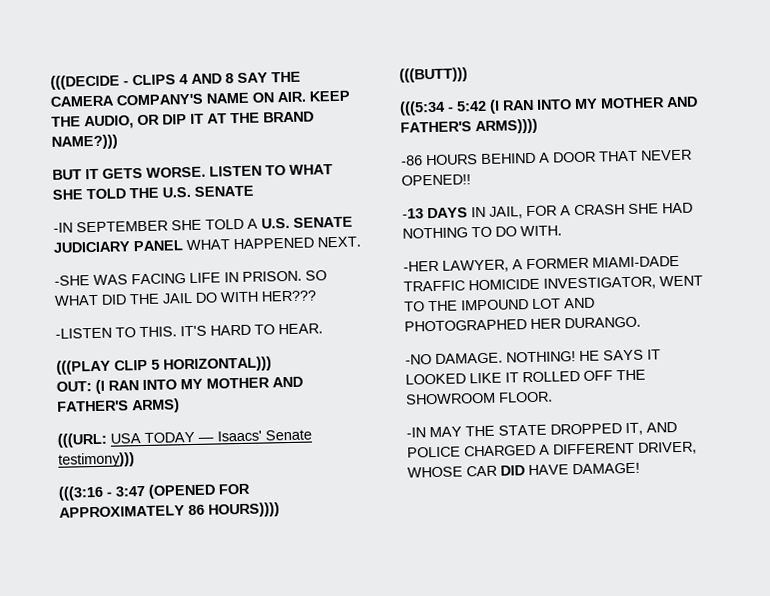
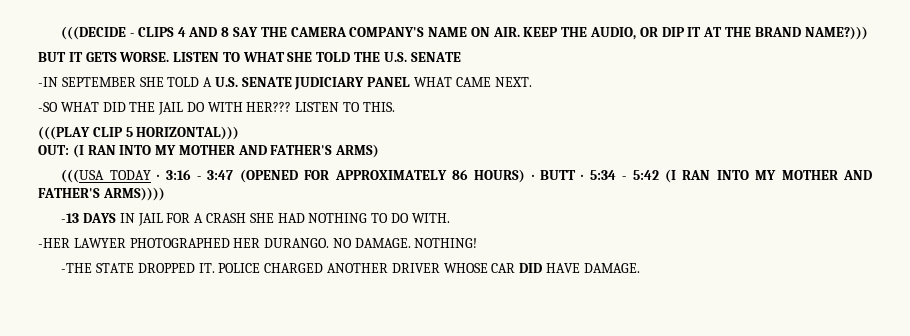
[233,237,314,250] HAPPENED -> [455,77,491,87] CAME
[54,270,327,286] -SHE WAS FACING LIFE IN PRISON. SO -> [38,102,58,112] -SO
[55,327,112,339] // -LISTEN -> [295,102,340,112] LISTEN
[180,323,323,337] IT'S HARD TO HEAR. -> (395, 107) none
[57,429,312,448] [58,452,135,468] [58,485,104,501] (((URL: USA TODAY — Isaacs' Senate testimony))) // (((3:16 -> [61,169,191,183] (((USA TODAY · 3:16
[208,502,280,518] [399,67,468,83] [399,100,445,116] HOURS)))) // (((BUTT))) // (((5:34 -> [474,169,616,183] HOURS) · BUTT · 5:34
[401,149,692,166] [401,174,471,186] // -86 HOURS BEHIND A DOOR THAT NEVER OPENED!! -> (165, 194) none
[489,206,523,219] JAIL, -> [137,213,163,226] JAIL
[442,255,680,273] [403,275,703,292] [404,297,595,312] LAWYER, A FORMER MIAMI-DADE TRAFFIC HOMICIDE INVESTIGATOR, WENT TO THE IMPOUND LOT AND -> [73,238,126,248] LAWYER
[405,354,432,365] // -NO -> [332,238,352,248] NO
[579,349,661,362] [405,369,646,385] [405,391,553,405] [406,422,677,438] [407,441,697,458] HE SAYS IT LOOKED LIKE IT ROLLED OFF THE SHOWROOM FLOOR. // -IN MAY THE STATE DROPPED IT, AND POLICE CHARGED A DIFFERENT DRIVER, -> [61,263,440,273] // -THE STATE DROPPED IT. POLICE CHARGED ANOTHER DRIVER
[572,462,640,475] DAMAGE! -> [583,263,640,273] DAMAGE.

